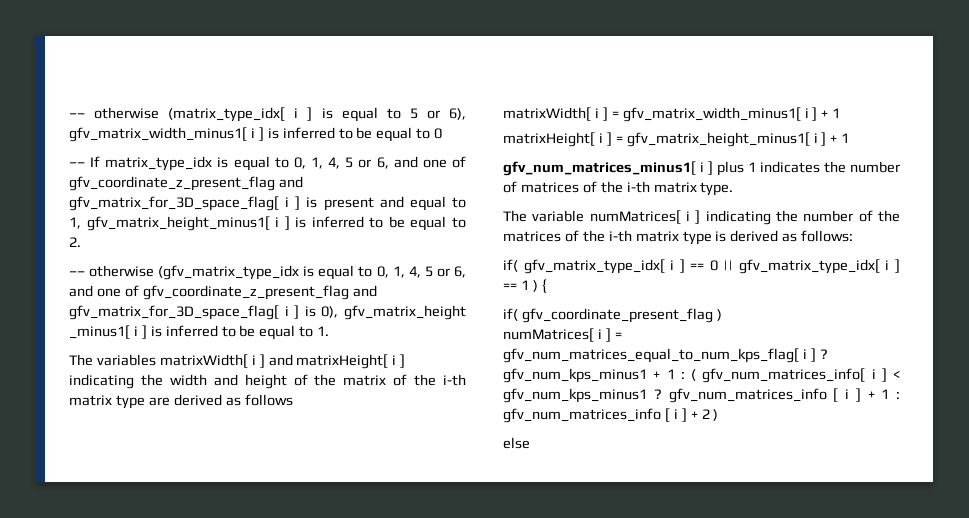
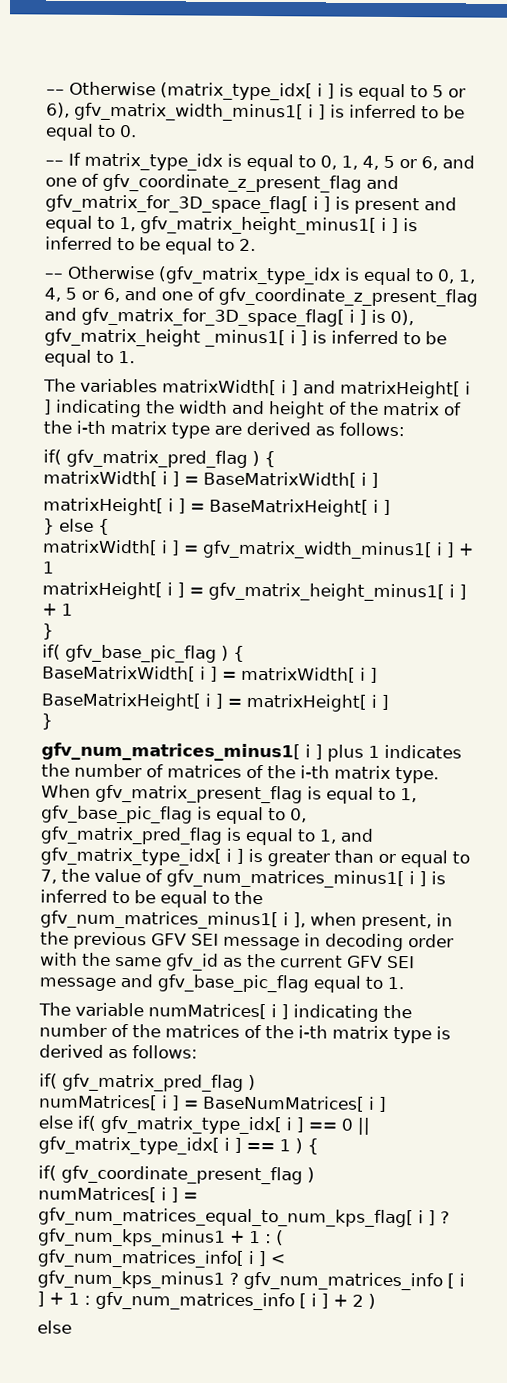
[69,107,160,119] –– otherwise -> [46,81,156,96] –– Otherwise
[434,128,443,139] 0 -> [119,125,137,138] 0.
[89,265,155,277] otherwise -> [67,265,155,280] Otherwise
[244,394,293,406] follows -> [339,422,405,437] [43,449,276,468] [43,470,379,488] [43,497,391,517] [43,518,110,535] follows: // if( gfv_matrix_pred_flag ) { // matrixWidth[ i ] = BaseMatrixWidth[ i ] // matrixHeight[ i ] = BaseMatrixHeight[ i ] // } else {
(850, 138) none -> [42,623,54,640] [42,644,245,663] [42,665,378,683] [41,692,389,712] [41,713,53,730] // } // if( gfv_base_pic_flag ) { // BaseMatrixWidth[ i ] = matrixWidth[ i ] // BaseMatrixHeight[ i ] = matrixHeight[ i ] // }
(734, 189) none -> [41,784,417,804] [41,805,307,825] [40,826,374,846] [40,847,470,868] [40,868,446,889] [40,889,263,908] [40,910,453,931] [40,931,454,952] [40,952,415,971] [39,974,404,993] When gfv_matrix_present_flag is equal to 1, gfv_base_pic_flag is equal to 0, gfv_matrix_pred_flag is equal to 1, and gfv_matrix_type_idx[ i ] is greater than or equal to 7, the value of gfv_num_matrices_minus1[ i ] is inferred to be equal to the gfv_num_matrices_minus1[ i ], when present, in the previous GFV SEI message in decoding order with the same gfv_id as the current GFV SEI message and gfv_base_pic_flag equal to 1.
(518, 265) none -> [62,1073,256,1092] [39,1094,387,1112] [38,1115,96,1131] gfv_matrix_pred_flag ) // numMatrices[ i ] = BaseNumMatrices[ i ] // else if(

